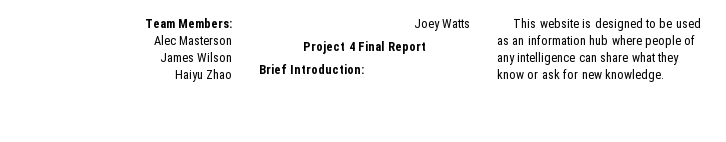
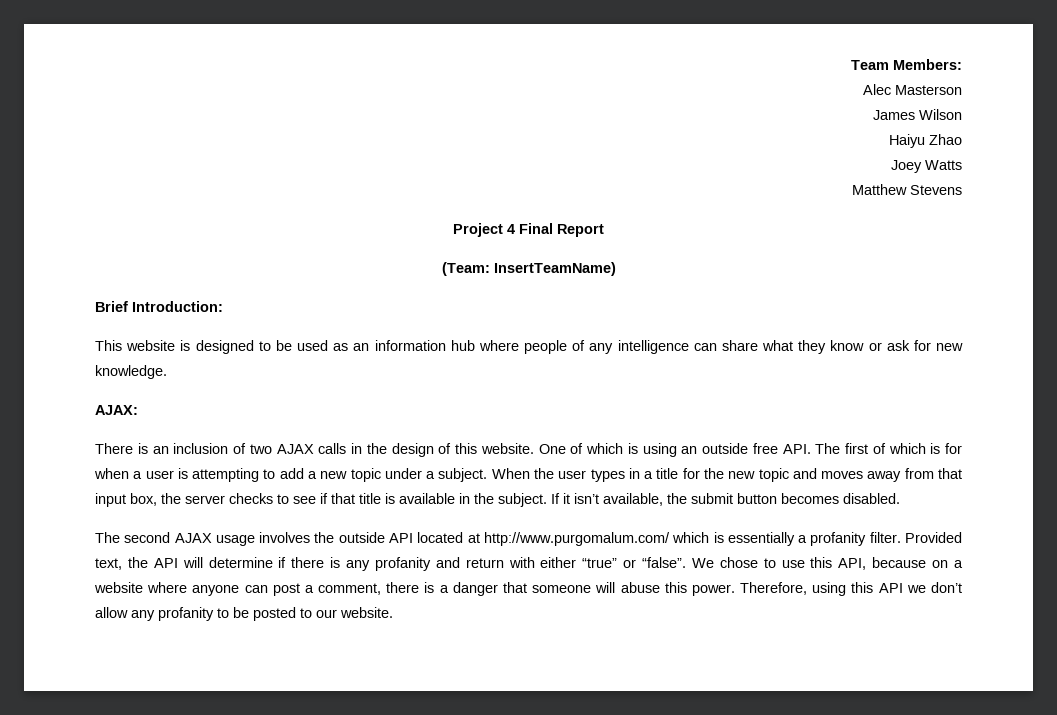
(470, 23) none -> [852,184,962,195] // Matthew Stevens
(426, 48) none -> [441,262,616,276] // (Team: InsertTeamName)
(664, 75) none -> [95,405,138,415] [95,443,962,457] [94,468,963,482] [95,493,900,507] [95,532,962,546] [95,557,963,571] [94,582,962,596] [95,607,393,621] // AJAX: // There is an inclusion of two AJAX calls in the design of this website. One of which is using an outside free API. The first of which is for when a user is attempting to add a new topic under a subject. When the user types in a title for the new topic and moves away from that input box, the server checks to see if that title is available in the subject. If it isn’t available, the submit button becomes disabled. // The second AJAX usage involves the outside API located at http://www.purgomalum.com/ which is essentially a profanity filter. Provided text, the API will determine if there is any profanity and return with either “true” or “false”. We chose to use this API, because on a website where anyone can post a comment, there is a danger that someone will abuse this power. Therefore, using this API we don’t allow any profanity to be posted to our website.

